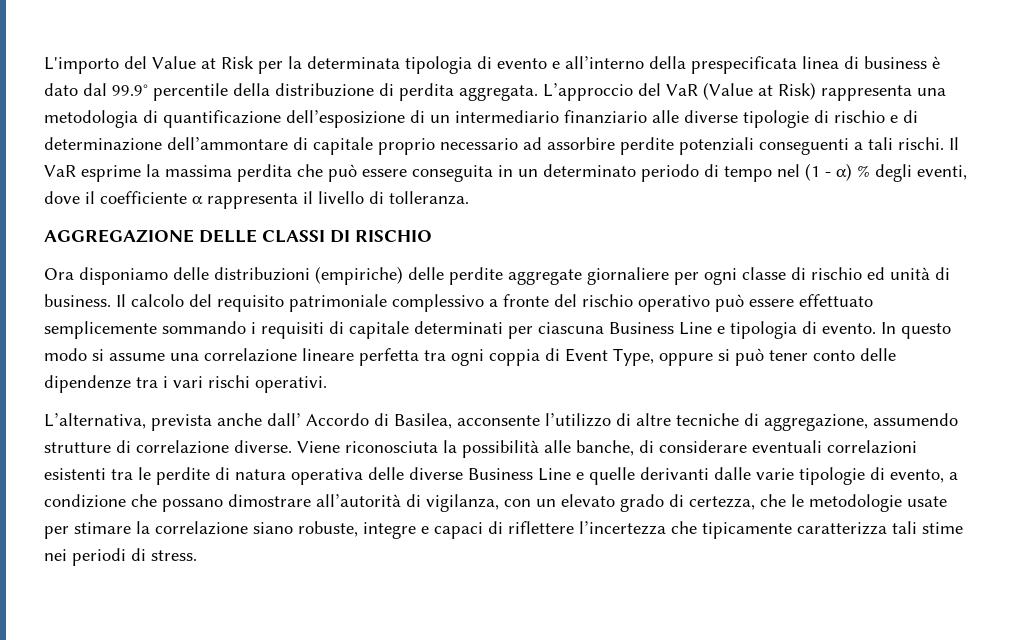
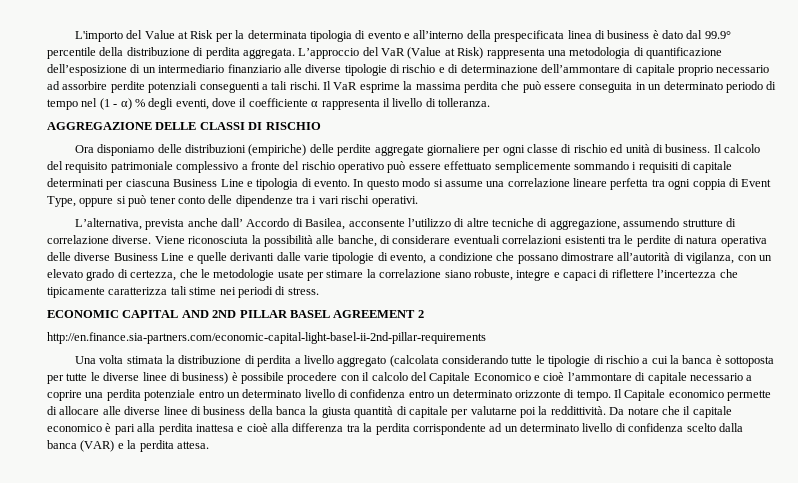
(197, 555) none -> [47,310,424,318] [47,332,486,344] [74,355,775,367] [47,372,753,384] [47,389,772,401] [47,406,732,418] [47,423,743,435] [47,440,209,452] // ECONOMIC CAPITAL AND 2ND PILLAR BASEL AGREEMENT 2 // http://en.finance.sia-partners.com/economic-capital-light-basel-ii-2nd-pillar-requirements // Una volta stimata la distribuzione di perdita a livello aggregato (calcolata considerando tutte le tipologie di rischio a cui la banca è sottoposta per tutte le diverse linee di business) è possibile procedere con il calcolo del Capitale Economico e cioè l’ammontare di capitale necessario a coprire una perdita potenziale entro un determinato livello di confidenza entro un determinato orizzonte di tempo. Il Capitale economico permette di allocare alle diverse linee di business della banca la giusta quantità di capitale per valutarne poi la reddittività. Da notare che il capitale economico è pari alla perdita inattesa e cioè alla differenza tra la perdita corrispondente ad un determinato livello di confidenza scelto dalla banca (VAR) e la perdita attesa.

